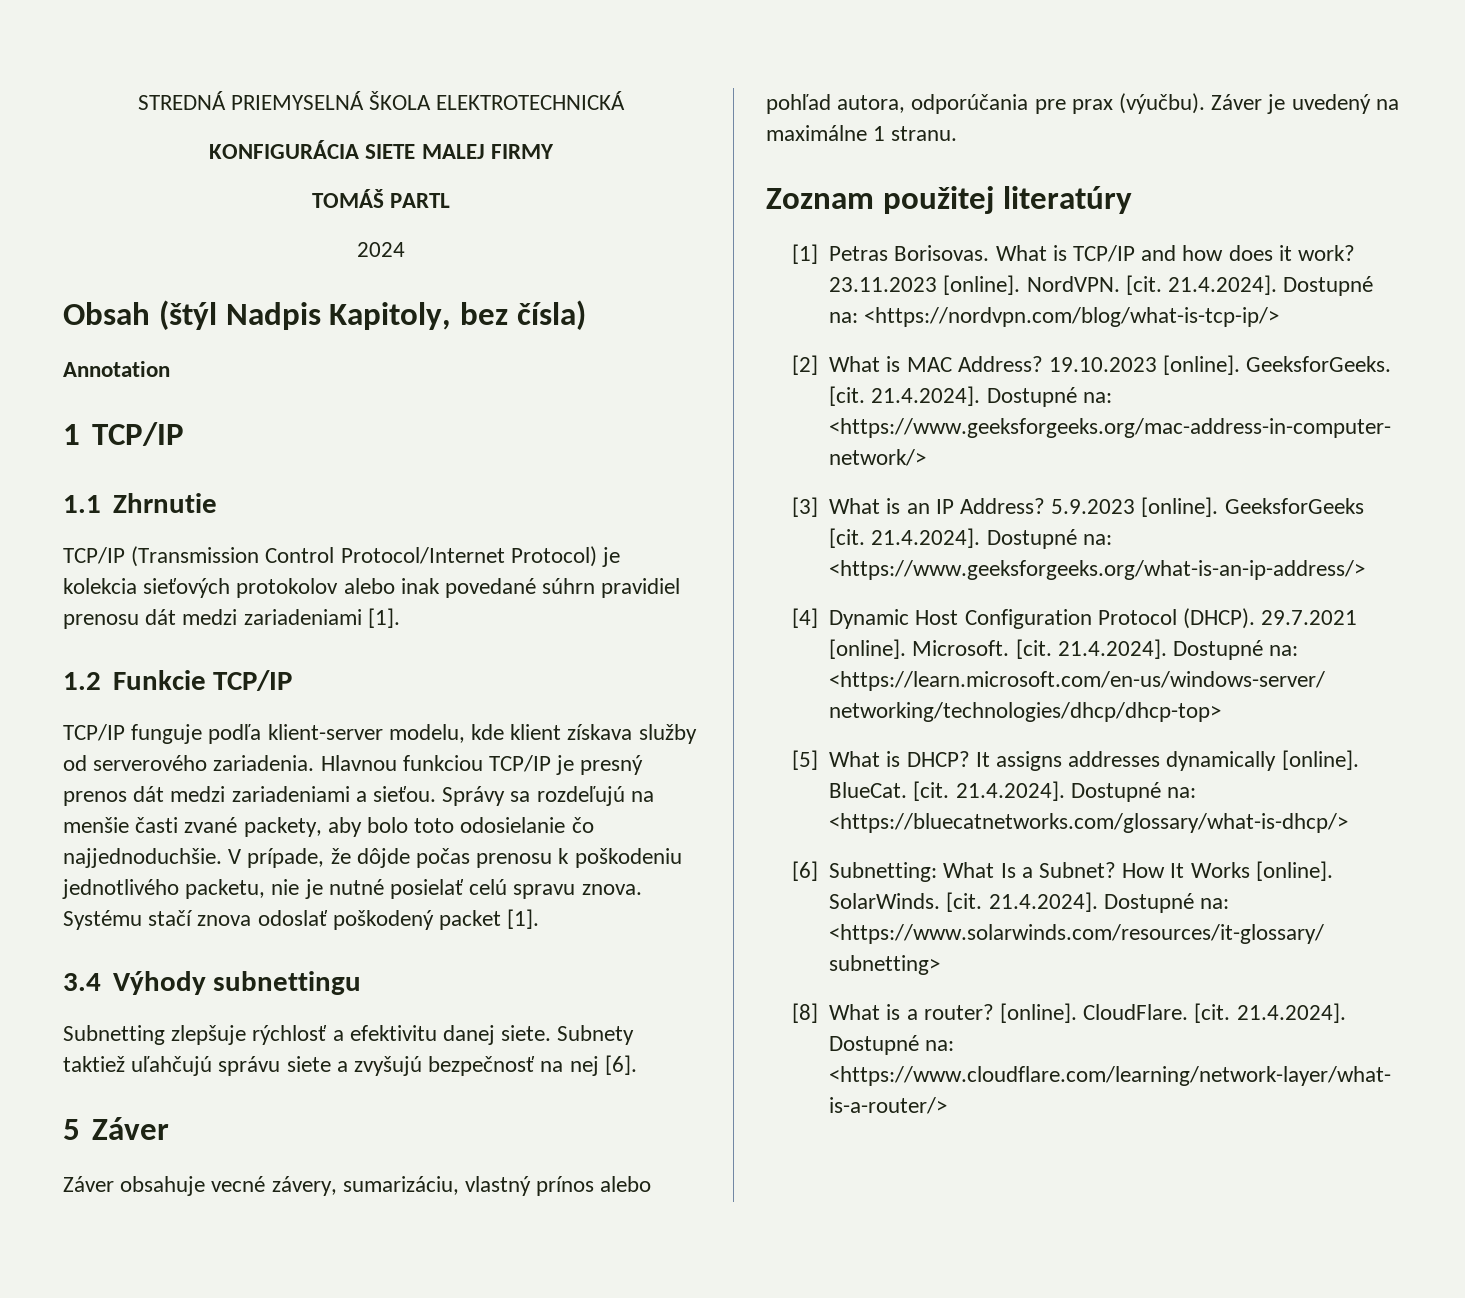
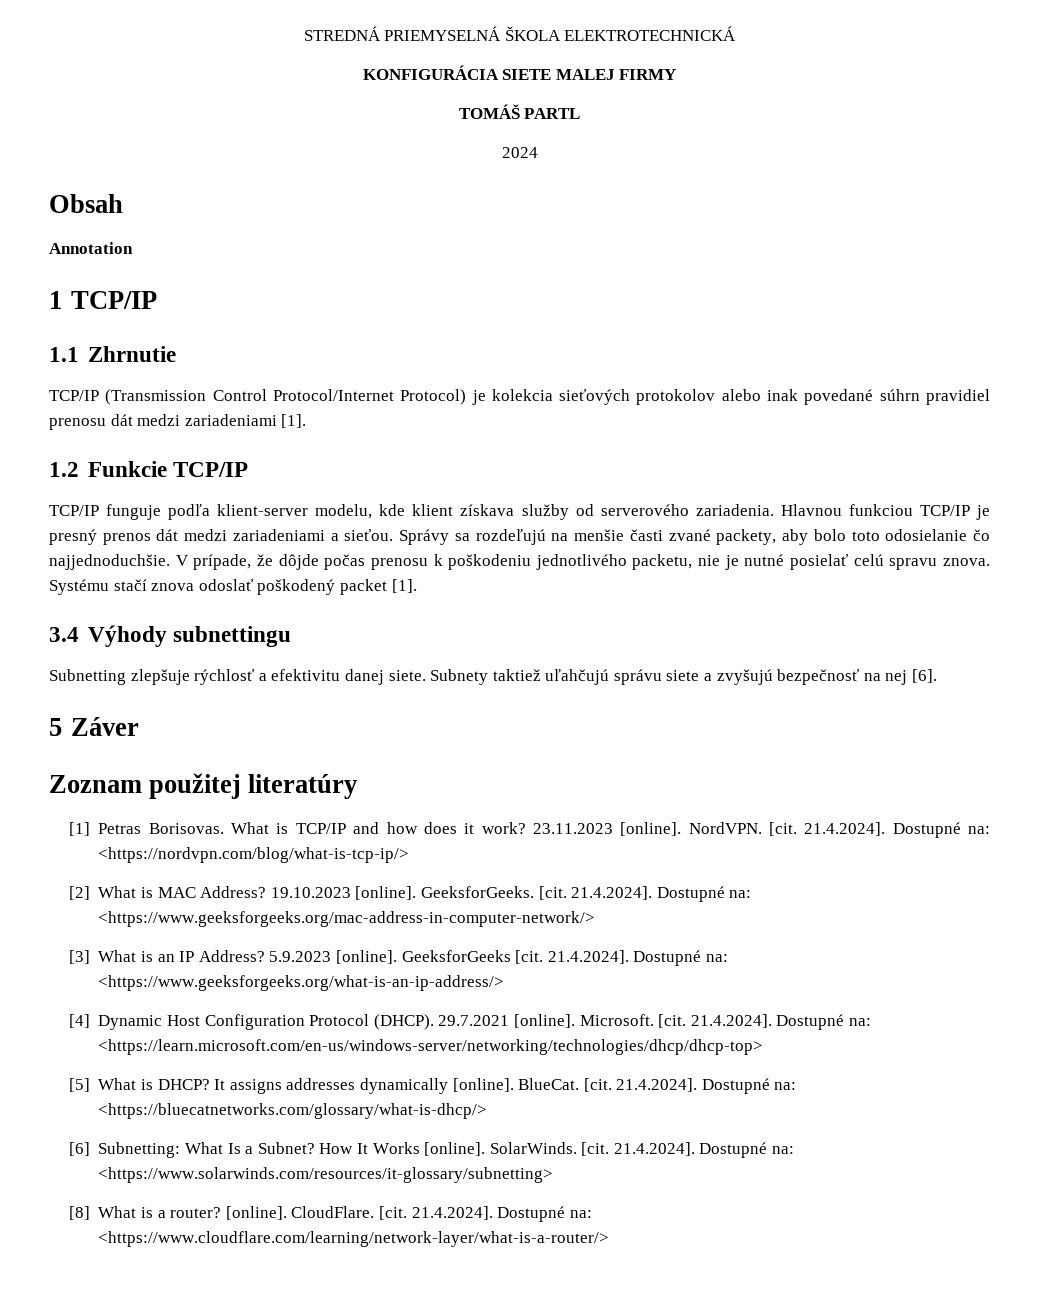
[158,300,586,330] (štýl Nadpis Kapitoly, bez čísla) -> (123, 203) none
[63,1176,652,1196] [766,93,1399,114] [766,125,958,141] // Záver obsahuje vecné závery, sumarizáciu, vlastný prínos alebo pohľad autora, odporúčania pre prax (výučbu). Záver je uvedený na maximálne 1 stranu. -> (139, 726) none

